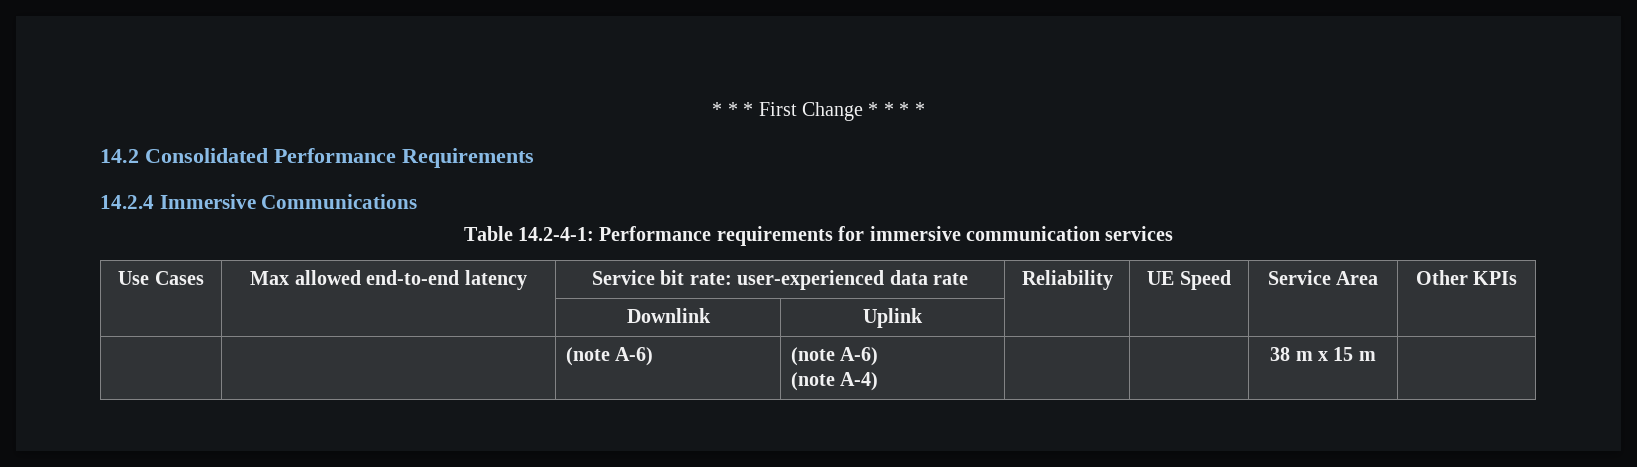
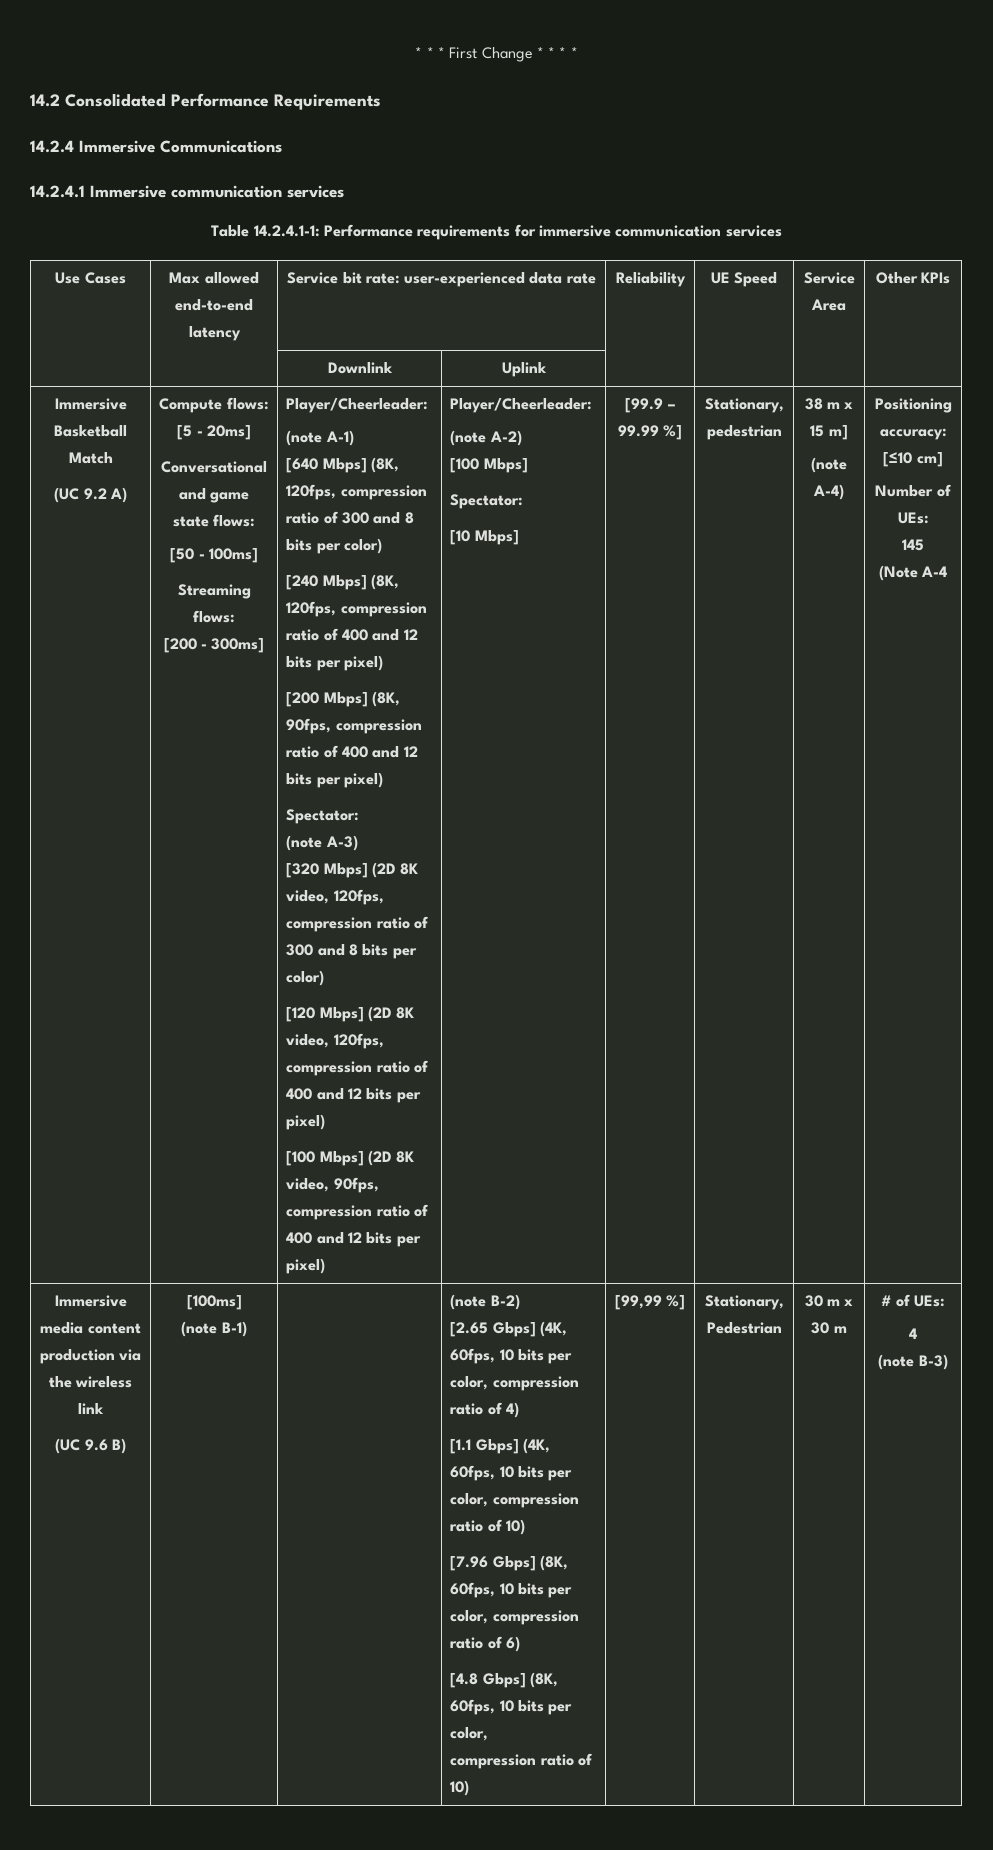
(418, 201) none -> [30,185,344,198] // 14.2.4.1 Immersive communication services
[518,227,594,241] 14.2-4-1: -> [253,225,320,237] 14.2.4.1-1:
[565,347,654,366] [790,347,879,366] [790,372,879,391] [1270,347,1376,361] | | (note A-6) | (note A-6) // (note A-4) | | | 38 m x 15 m | -> [54,398,127,410] [54,425,127,437] [68,452,113,464] [54,487,127,503] [159,397,269,413] [177,425,251,440] [161,461,267,473] [178,488,250,503] [172,514,256,527] [170,548,258,563] [177,584,251,599] [193,610,235,623] [163,638,265,653] [286,398,429,413] [286,430,354,446] [286,457,399,473] [286,484,427,500] [286,511,414,524] [286,538,382,554] [286,574,399,590] [286,601,427,617] [286,628,418,641] [286,655,383,671] [286,691,400,707] [286,718,422,734] [286,745,418,758] [286,772,383,788] [286,809,360,824] [286,835,358,851] [286,862,419,878] [286,889,384,905] [286,916,428,932] [286,944,417,959] [286,970,325,986] [286,1006,415,1022] [286,1033,384,1049] [286,1060,428,1076] [286,1088,421,1103] [286,1114,326,1130] [286,1150,415,1166] [286,1177,379,1193] [286,1204,428,1220] [286,1232,421,1247] [286,1258,326,1274] [450,398,593,413] [450,430,522,446] [450,458,528,473] [450,494,524,509] [450,530,519,545] [625,398,675,413] [617,425,683,440] [704,398,784,413] [706,425,782,440] [804,398,854,410] [810,425,848,440] [811,457,847,473] [813,484,844,500] [874,398,952,413] [879,428,947,440] [883,452,943,467] [875,484,951,497] [897,512,929,524] [902,539,924,551] [878,565,948,581] [54,1295,127,1307] [40,1322,141,1334] [39,1349,142,1364] [48,1376,133,1388] [78,1403,104,1414] [55,1438,126,1454] [186,1295,242,1310] [181,1321,247,1337] [450,1294,520,1310] [450,1321,567,1337] [450,1348,573,1364] [450,1376,579,1391] [450,1402,519,1418] [450,1438,550,1454] [450,1465,573,1481] [450,1493,579,1508] [450,1519,525,1535] [450,1555,568,1571] [450,1582,573,1598] [450,1610,579,1625] [450,1636,520,1652] [450,1672,558,1688] [450,1699,573,1715] [450,1727,489,1741] [450,1753,592,1769] [450,1780,470,1796] [614,1295,686,1310] [704,1295,784,1310] [706,1322,782,1334] [804,1295,854,1307] [811,1322,847,1334] [880,1294,946,1307] [909,1328,917,1339] [878,1354,948,1370] Immersive Basketball Match // (UC 9.2 A) | Compute flows: [5 - 20ms] // Conversational and game state flows: // [50 - 100ms] // Streaming flows: // [200 - 300ms] | Player/Cheerleader: // (note A-1) // [640 Mbps] (8K, 120fps, compression ratio of 300 and 8 bits per color) // [240 Mbps] (8K, 120fps, compression ratio of 400 and 12 bits per pixel) // [200 Mbps] (8K, 90fps, compression ratio of 400 and 12 bits per pixel) // Spectator: // (note A-3) // [320 Mbps] (2D 8K video, 120fps, compression ratio of 300 and 8 bits per color) // [120 Mbps] (2D 8K video, 120fps, compression ratio of 400 and 12 bits per pixel) // [100 Mbps] (2D 8K video, 90fps, compression ratio of 400 and 12 bits per pixel) | Player/Cheerleader: // (note A-2) // [100 Mbps] // Spectator: // [10 Mbps] | [99.9 – 99.99 %] | Stationary, pedestrian | 38 m x 15 m] // (note A-4) | Positioning accuracy: [≤10 cm] // Number of UEs: // 145 // (Note A-4 // Immersive media content production via the wireless link // (UC 9.6 B) | [100ms] // (note B-1) | | (note B-2) // [2.65 Gbps] (4K, 60fps, 10 bits per color, compression ratio of 4) // [1.1 Gbps] (4K, 60fps, 10 bits per color, compression ratio of 10) // [7.96 Gbps] (8K, 60fps, 10 bits per color, compression ratio of 6) // [4.8 Gbps] (8K, 60fps, 10 bits per color, // compression ratio of 10) | [99,99 %] | Stationary, Pedestrian | 30 m x 30 m | # of UEs: // 4 // (note B-3)

